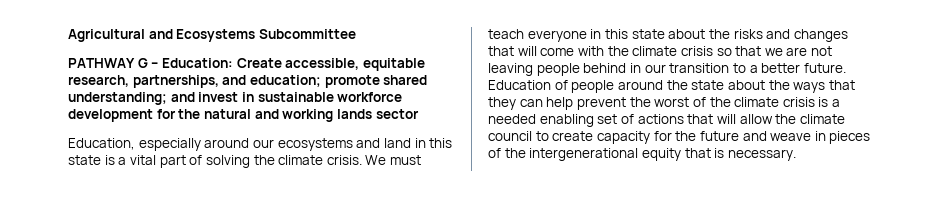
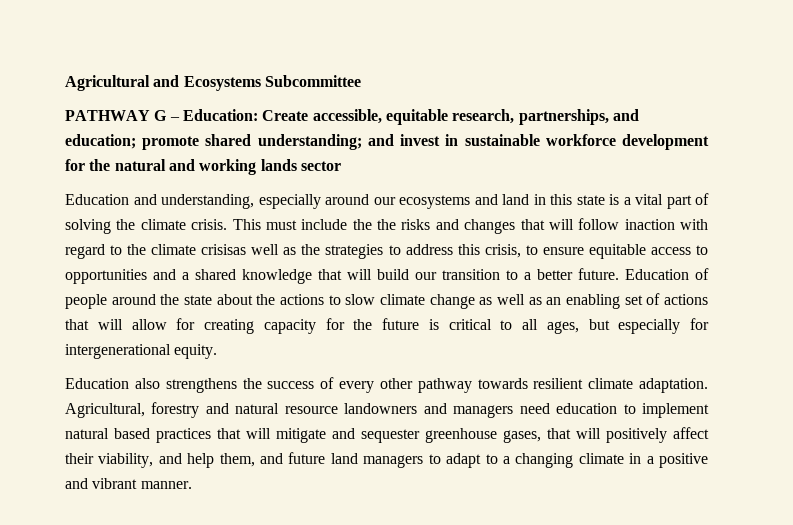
[68,138,135,150] Education, -> [65,194,254,209] Education and understanding,
[365,155,422,165] [488,29,706,42] We must teach everyone in this state about -> [232,219,372,230] This must include the
[540,46,833,56] [488,63,641,76] come with the climate crisis so that we are not leaving people behind in -> [578,218,708,230] [65,244,708,259] [65,269,409,284] follow inaction with regard to the climate crisisas well as the strategies to address this crisis, to ensure equitable access to opportunities and a shared knowledge that will build
[793,80,855,93] [488,97,841,110] [488,114,536,124] ways that they can help prevent the worst of the climate crisis is a needed -> [280,294,562,309] actions to slow climate change as well as an
[775,114,845,124] [488,131,871,144] [488,148,796,161] the climate council to create capacity for the future and weave in pieces of the intergenerational equity that is necessary. -> [176,318,709,334] [65,344,218,359] [65,377,708,393] [65,402,709,418] [65,427,709,443] [65,452,708,468] [65,478,192,489] for creating capacity for the future is critical to all ages, but especially for intergenerational equity. // Education also strengthens the success of every other pathway towards resilient climate adaptation. Agricultural, forestry and natural resource landowners and managers need education to implement natural based practices that will mitigate and sequester greenhouse gases, that will positively affect their viability, and help them, and future land managers to adapt to a changing climate in a positive and vibrant manner.

